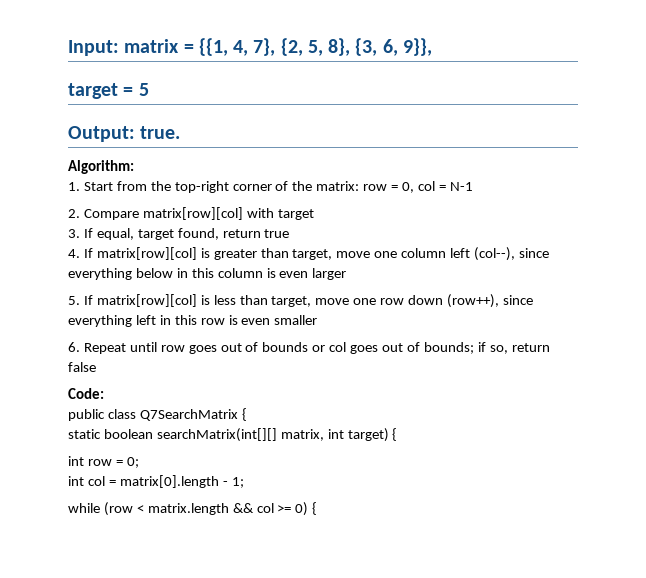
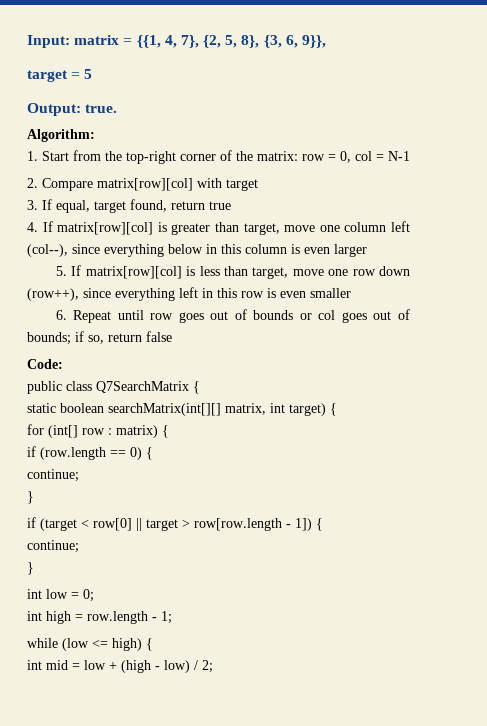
[68,456,112,466] // int row -> [27,424,169,438] [27,446,153,460] [27,469,79,482] [27,491,34,504] [27,517,323,531] [27,540,79,553] [27,562,34,575] [27,589,68,599] // for (int[] row : matrix) { // if (row.length == 0) { // continue; // } // if (target < row[0] || target > row[row.length - 1]) { // continue; // } // int low
[87,475,219,488] col = matrix[0].length -> [46,611,148,624] high = row.length
[103,502,318,516] (row < matrix.length && col >= 0) { -> [62,638,153,651] [27,660,213,673] (low <= high) { // int mid = low + (high - low) / 2;

